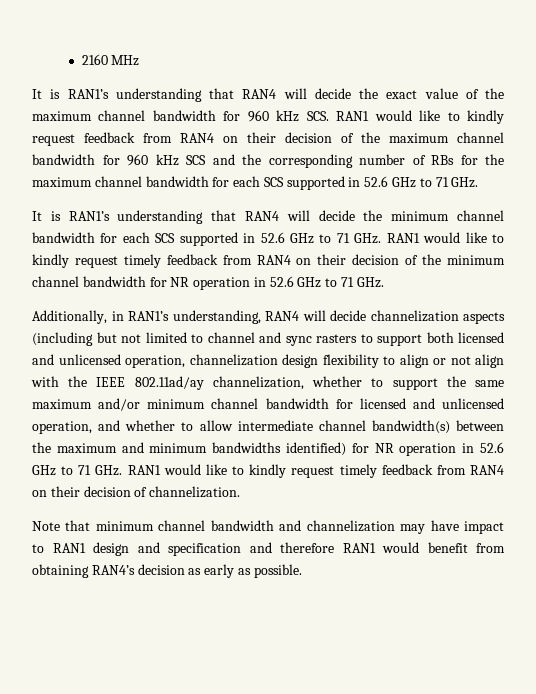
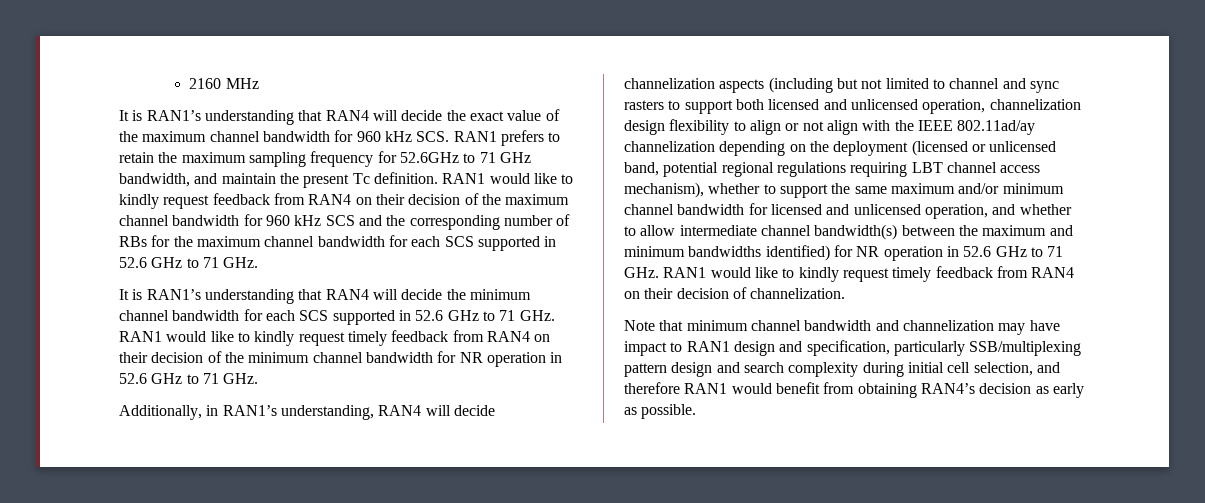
(370, 116) none -> [500,130,561,146] [119,151,531,167] [119,172,486,188] prefers to retain the maximum sampling frequency for 52.6GHz to 71 GHz bandwidth, and maintain the present Tc definition. RAN1
[212,376,304,390] channelization, -> [624,140,1057,156] [624,162,1041,177] [624,182,704,198] channelization depending on the deployment (licensed or unlicensed band, potential regional regulations requiring LBT channel access mechanism),
[168,543,241,556] specification -> [806,340,1082,356] [624,362,1033,377] specification, particularly SSB/multiplexing pattern design and search complexity during initial cell selection,

